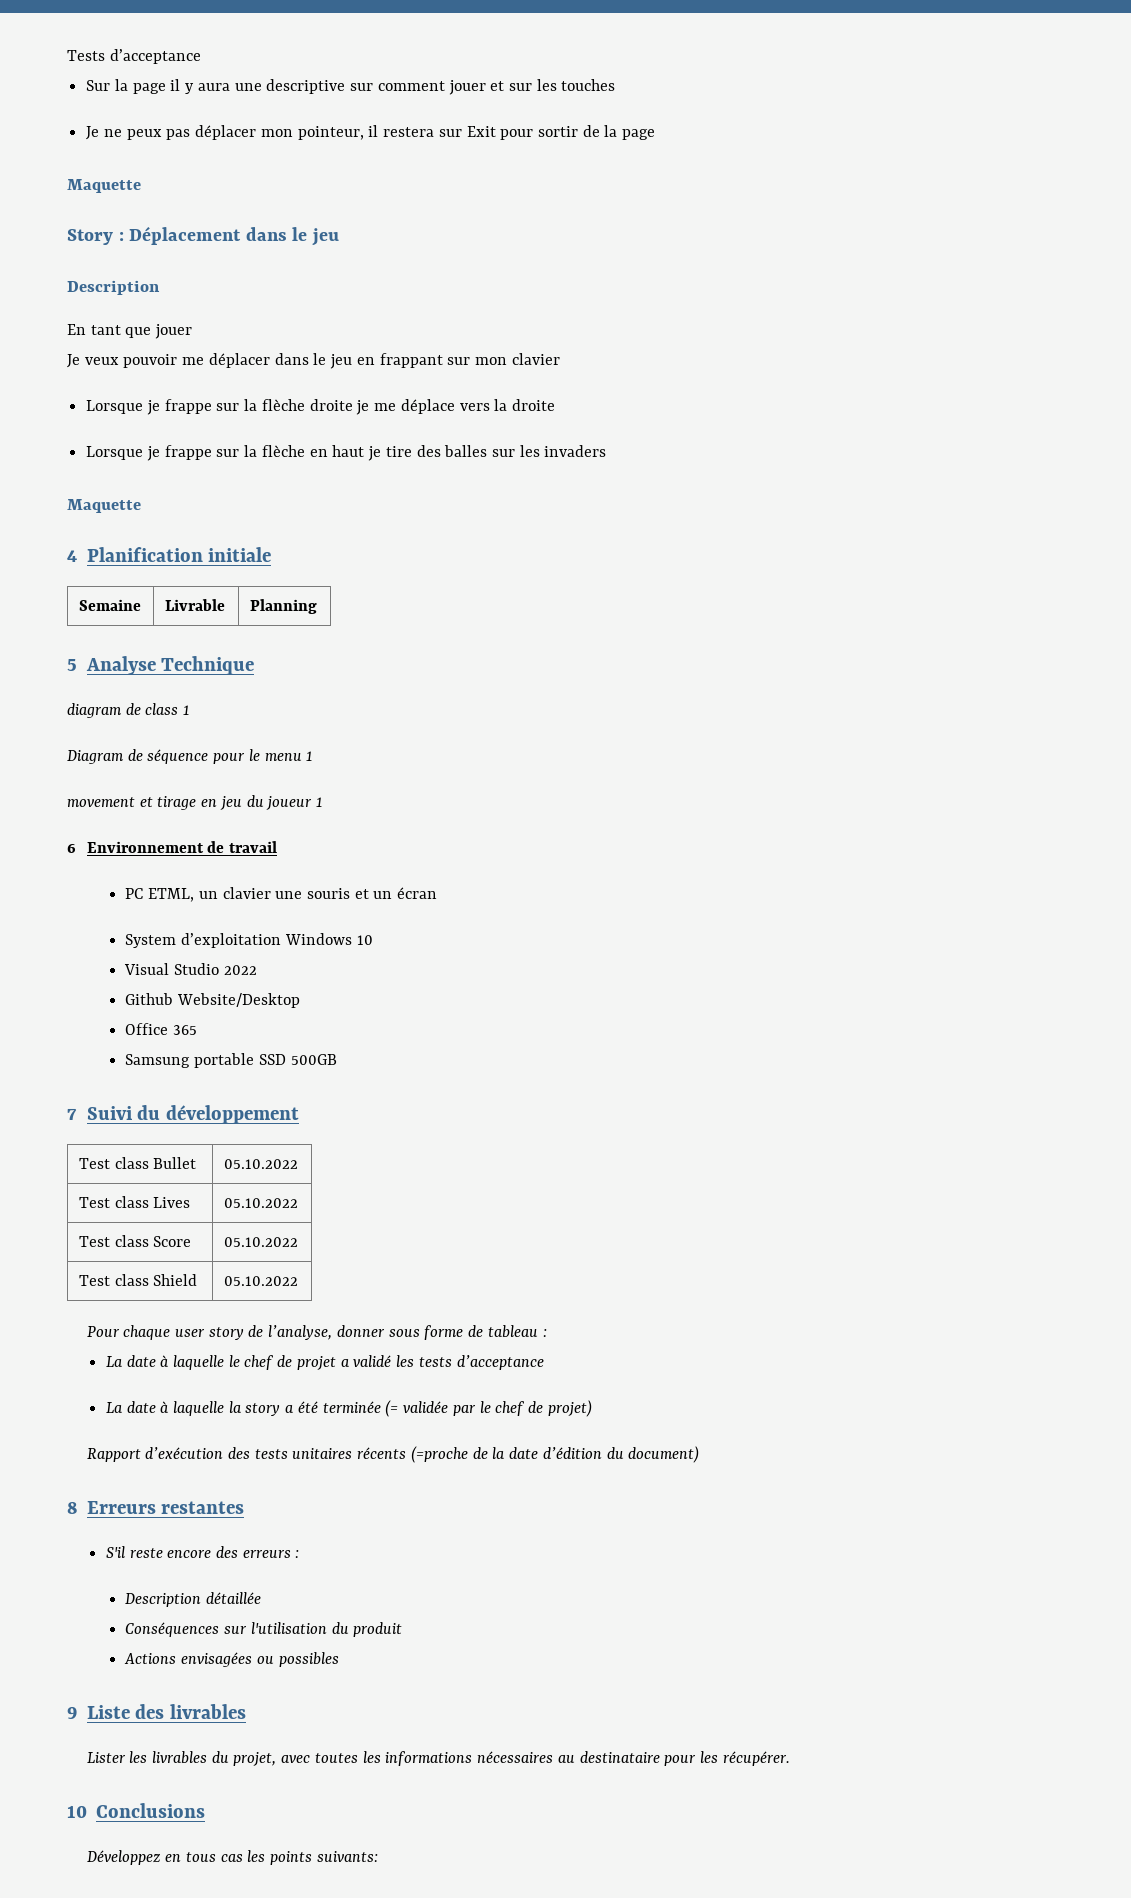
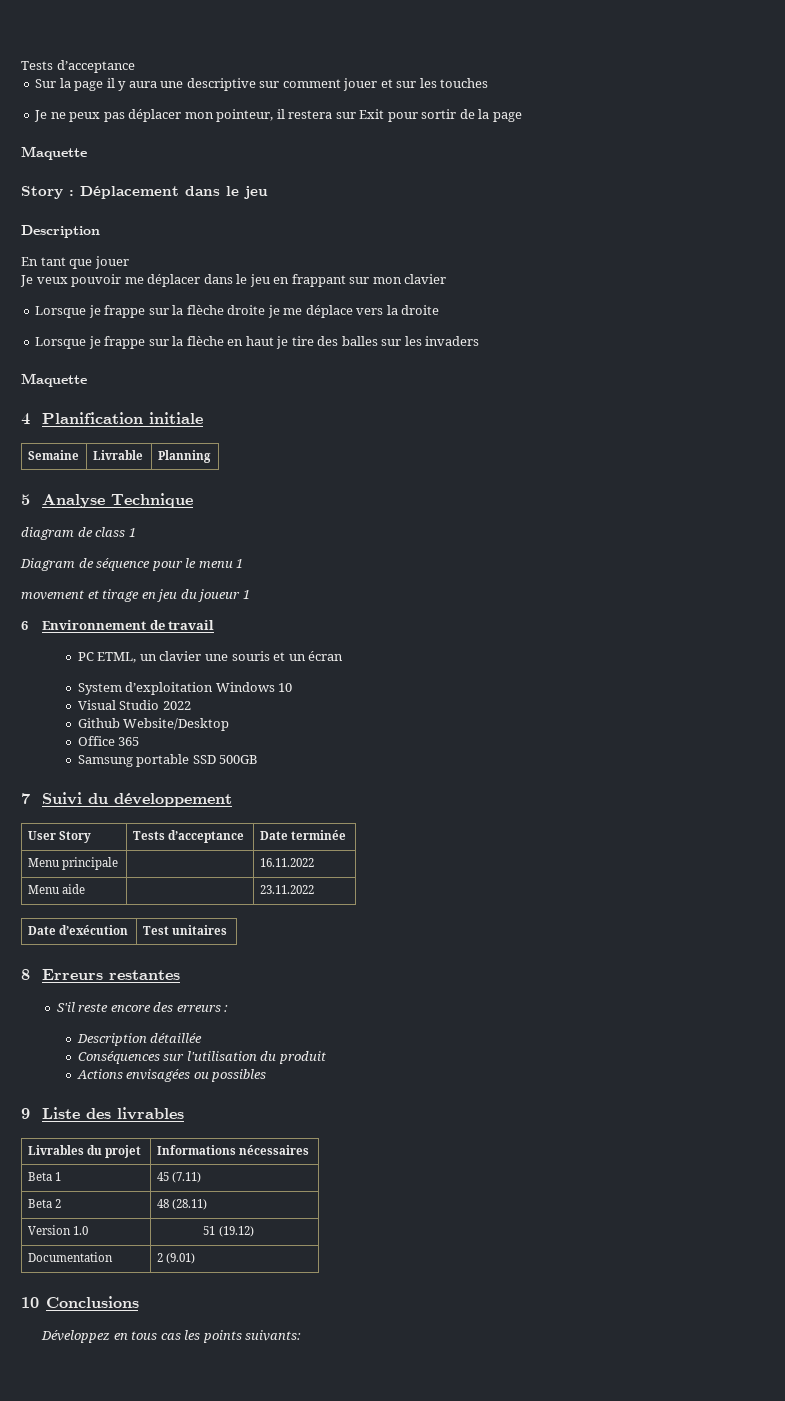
[78,1157,197,1169] [223,1159,298,1169] [78,1196,191,1208] [223,1198,298,1208] [78,1235,192,1247] [223,1237,298,1247] [78,1274,198,1286] [223,1276,298,1286] [86,1325,547,1340] [105,1355,544,1370] [105,1400,592,1417] [86,1446,700,1463] Test class Bullet | 05.10.2022 // Test class Lives | 05.10.2022 // Test class Score | 05.10.2022 // Test class Shield | 05.10.2022 // Pour chaque user story de l’analyse, donner sous forme de tableau : // La date à laquelle le chef de projet a validé les tests d’acceptance // La date à laquelle la story a été terminée (= validée par le chef de projet) // Rapport d’exécution des tests unitaires récents (=proche de la date d’édition du document) -> [27,831,91,843] [132,830,244,843] [259,830,346,840] [27,857,118,870] [259,858,314,867] [27,884,85,894] [259,885,314,894] [27,925,128,935] [142,925,227,935] User Story | Tests d’acceptance | Date terminée // Menu principale | | 16.11.2022 // Menu aide | | 23.11.2022 // Date d’exécution | Test unitaires
[86,1751,790,1766] // Lister les livrables du projet, avec toutes les informations nécessaires au destinataire pour les récupérer. -> [27,1145,142,1158] [156,1145,309,1155] [27,1172,61,1181] [156,1172,201,1183] [27,1199,61,1208] [156,1199,207,1210] [27,1225,88,1235] [203,1226,254,1237] [27,1252,113,1262] [156,1253,195,1264] // Livrables du projet | Informations nécessaires // Beta 1 | 45 (7.11) // Beta 2 | 48 (28.11) // Version 1.0 | 51 (19.12) // Documentation | 2 (9.01)

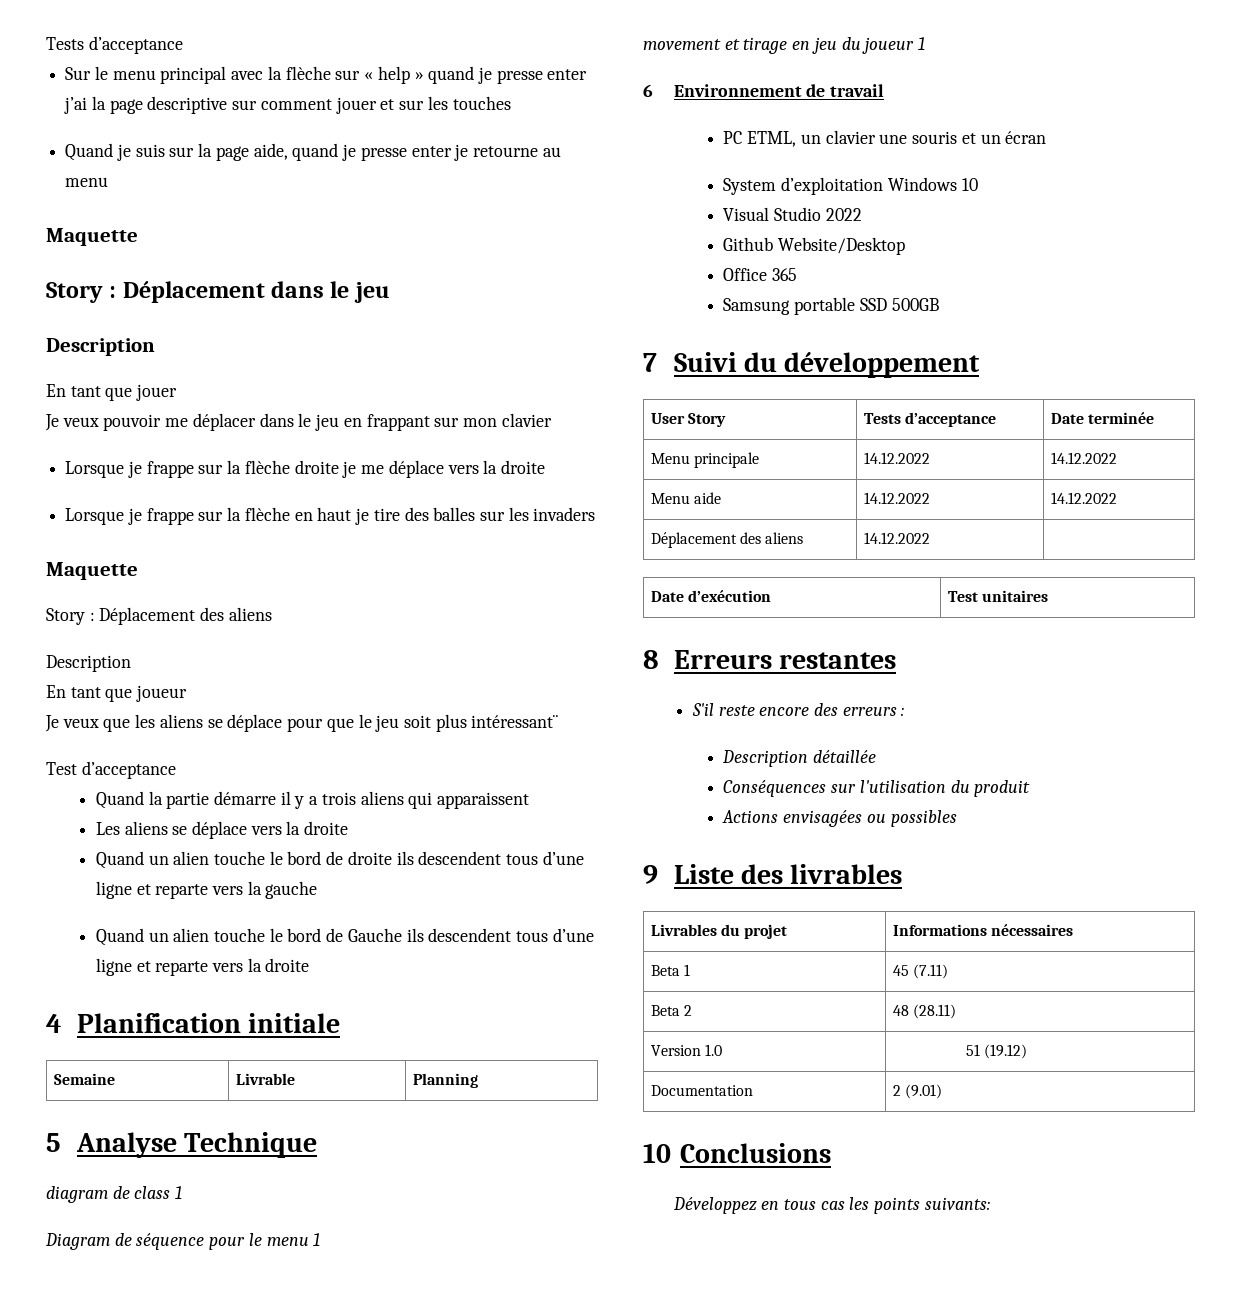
[59,78,184,91] la page il y aura une -> [94,66,588,84] [64,96,143,114] le menu principal avec la flèche sur « help » quand je presse enter j’ai la page
[34,109,522,122] Je ne peux pas déplacer mon pointeur, il restera sur Exit pour sortir de la page -> [65,143,561,161] [65,177,109,187] Quand je suis sur la page aide, quand je presse enter je retourne au menu
(87, 380) none -> [46,607,272,625] [46,655,131,672] [46,685,188,702] [45,714,559,732] [46,761,176,779] [95,791,530,809] [95,821,349,839] [95,851,584,869] [95,881,318,899] [95,928,594,946] [95,958,310,976] // Story : Déplacement des aliens // Description // En tant que joueur // Je veux que les aliens se déplace pour que le jeu soit plus intéressant¨ // Test d’acceptance // Quand la partie démarre il y a trois aliens qui apparaissent // Les aliens se déplace vers la droite // Quand un alien touche le bord de droite ils descendent tous d’une ligne et reparte vers la gauche // Quand un alien touche le bord de Gauche ils descendent tous d’une ligne et reparte vers la droite
[259,858,314,867] | 16.11.2022 -> [863,452,930,464] [1050,452,1117,464] 14.12.2022 | 14.12.2022
[259,885,314,894] | 23.11.2022 -> [863,492,930,504] [1050,492,1117,504] [650,532,804,548] [863,532,930,544] 14.12.2022 | 14.12.2022 // Déplacement des aliens | 14.12.2022 |

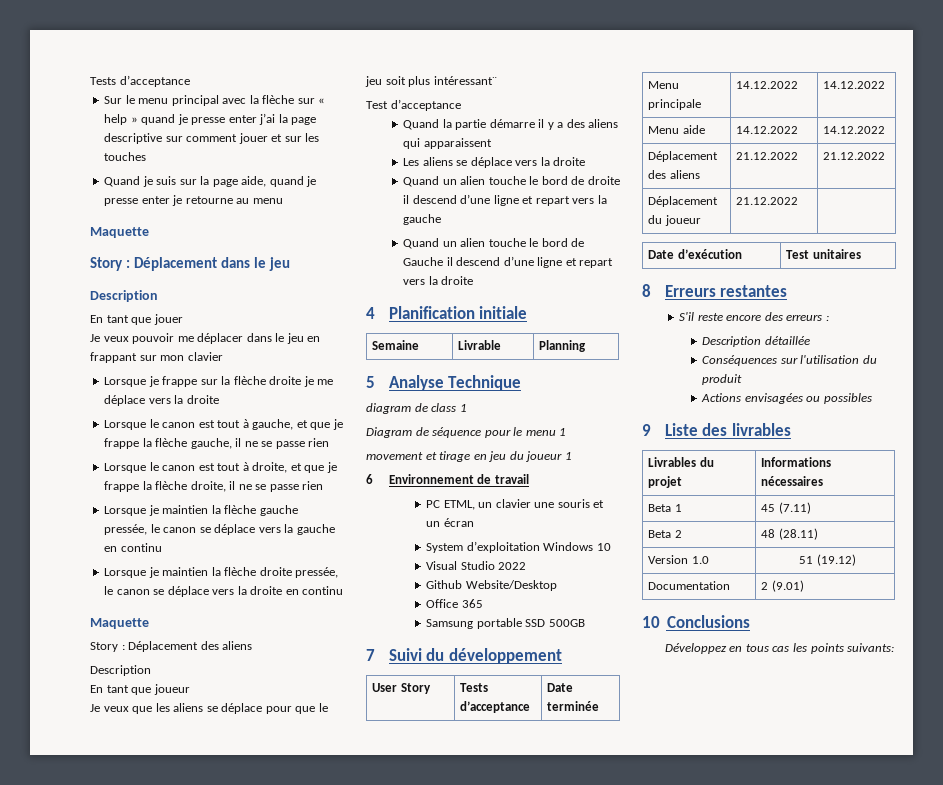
[127,507,596,525] je frappe sur la flèche en haut je tire des balles sur les invaders -> [149,419,343,430] [104,438,330,449] [104,462,337,473] [104,481,324,492] [104,505,298,516] [104,524,335,535] [104,543,162,552] [104,567,339,578] [104,586,344,597] le canon est tout à gauche, et que je frappe la flèche gauche, il ne se passe rien // Lorsque le canon est tout à droite, et que je frappe la flèche droite, il ne se passe rien // Lorsque je maintien la flèche gauche pressée, le canon se déplace vers la gauche en continu // Lorsque je maintien la flèche droite pressée, le canon se déplace vers la droite en continu
[321,792,356,805] trois -> [566,119,585,128] des
[396,851,584,865] [95,881,209,899] ils descendent tous d’une ligne et reparte -> [403,194,570,206] il descend d’une ligne et repart
[406,928,594,942] [95,958,209,976] ils descendent tous d’une ligne et reparte -> [446,256,614,268] il descend d’une ligne et repart
[863,532,930,544] 14.12.2022 -> [736,152,799,160] [823,152,886,160] [648,196,719,207] [648,215,701,226] [736,197,799,205] 21.12.2022 | 21.12.2022 // Déplacement du joueur | 21.12.2022

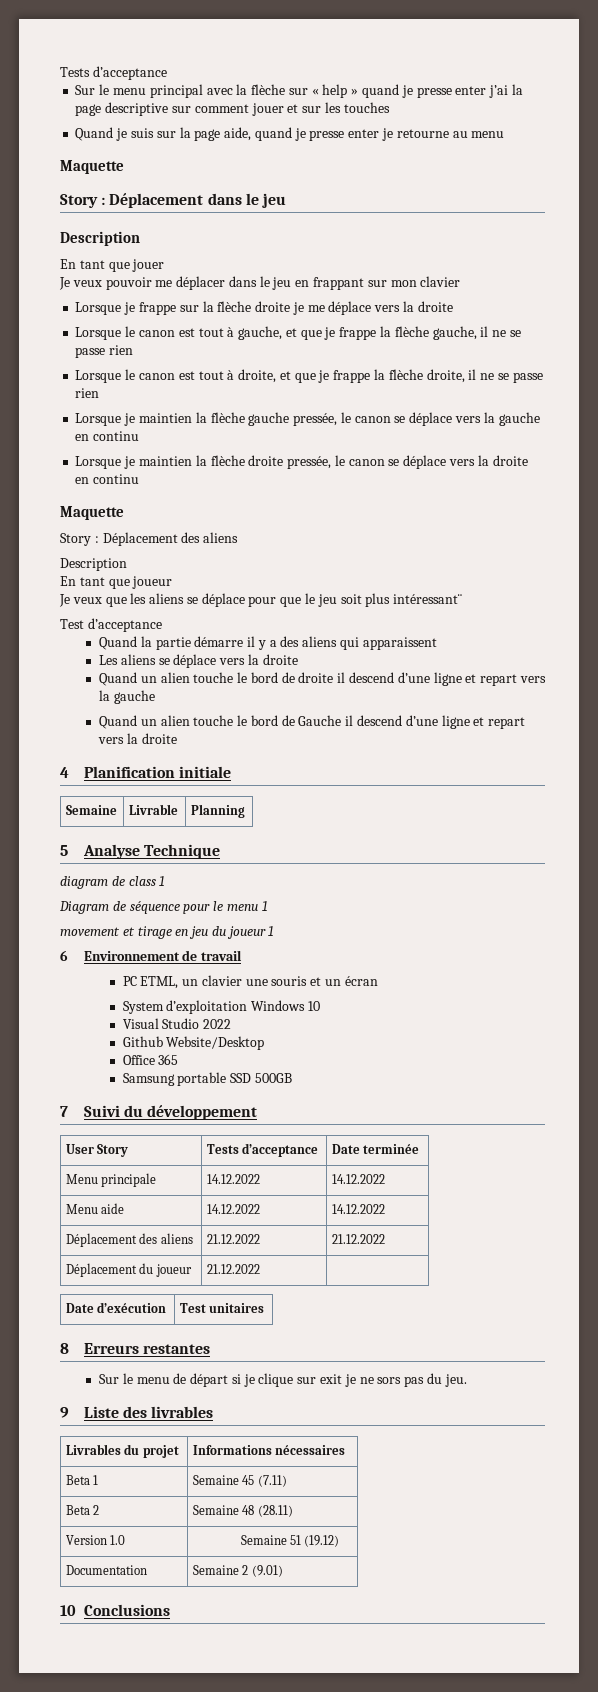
[679,312,829,321] [702,336,810,347] [702,355,877,366] [702,374,743,385] [701,393,872,404] S'il reste encore des erreurs : // Description détaillée // Conséquences sur l'utilisation du produit // Actions envisagées ou possibles -> [98,1373,467,1387] Sur le menu de départ si je clique sur exit je ne sors pas du jeu.
(682, 508) none -> [192,1475,239,1485] Semaine
(682, 534) none -> [192,1505,239,1515] Semaine
(709, 560) none -> [240,1535,287,1545] Semaine
(731, 585) none -> [192,1565,239,1575] Semaine
[664,643,895,654] // Développez en tous cas les points suivants: -> (170, 1610) none

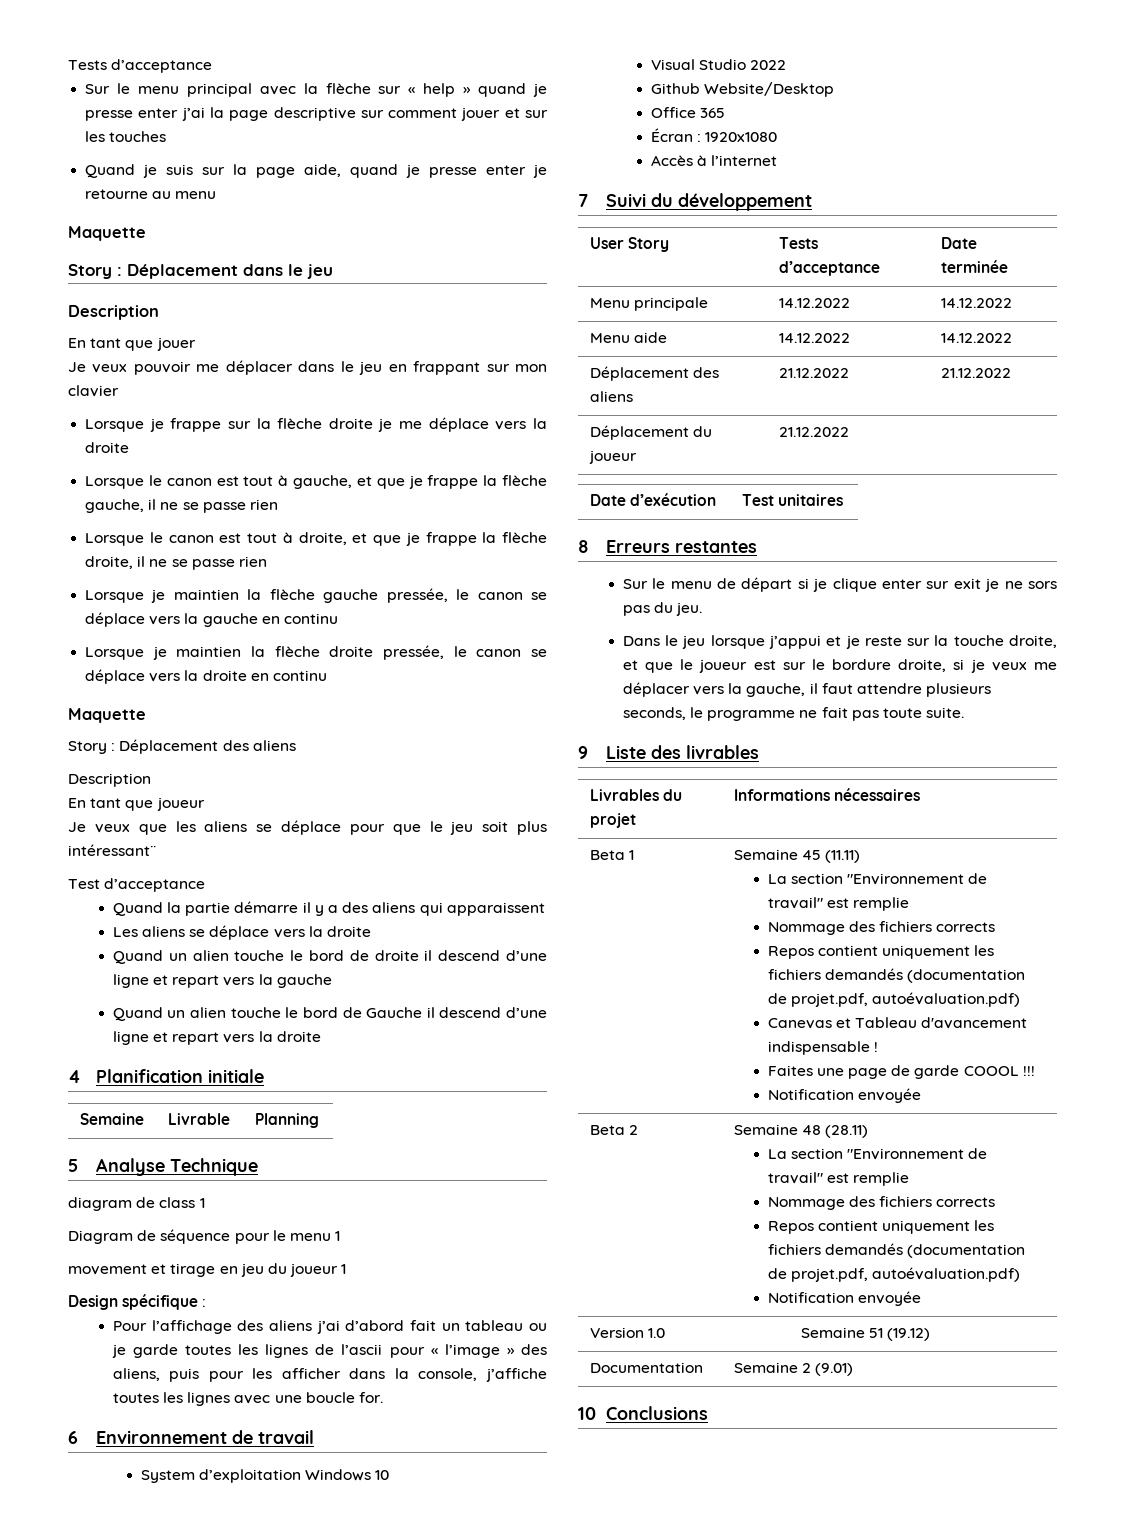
[60,950,243,961] [122,975,378,989] 6 Environnement de travail // PC ETML, un clavier une souris et un écran -> [68,1294,207,1310] [112,1320,548,1334] [111,1344,547,1358] [112,1368,547,1382] [112,1392,383,1406] [68,1430,314,1444] Design spécifique : // Pour l’affichage des aliens j’ai d’abord fait un tableau ou je garde toutes les lignes de l’ascii pour « l’image » des aliens, puis pour les afficher dans la console, j’affiche toutes les lignes avec une boucle for. // 6 Environnement de travail
[122,1072,292,1086] Samsung portable SSD 500GB -> [650,128,778,142] [650,155,778,166] Écran : 1920x1080 // Accès à l’internet
(294, 1380) none -> [882,579,923,589] enter
(467, 1380) none -> [622,635,1057,649] [622,659,1057,673] [622,682,992,697] [622,707,965,721] // Dans le jeu lorsque j’appui et je reste sur la touche droite, et que le joueur est sur le bordure droite, si je veux me déplacer vers la gauche, il faut attendre plusieurs seconds, le programme ne fait pas toute suite.
[257,1475,287,1487] (7.11) -> [825,850,861,863] [767,873,988,885] [767,897,910,911] [767,921,996,935] [767,945,995,959] [767,968,1026,983] [767,992,1021,1007] [767,1017,1028,1029] [767,1041,878,1055] [767,1065,1035,1079] [767,1088,921,1103] (11.11) // La section "Environnement de travail" est remplie // Nommage des fichiers corrects // Repos contient uniquement les fichiers demandés (documentation de projet.pdf, autoévaluation.pdf) // Canevas et Tableau d'avancement indispensable ! // Faites une page de garde COOOL !!! // Notification envoyée
(293, 1511) none -> [767,1148,988,1160] [767,1172,910,1186] [767,1196,996,1210] [767,1220,995,1234] [767,1243,1026,1258] [767,1267,1021,1282] [767,1291,921,1306] // La section "Environnement de travail" est remplie // Nommage des fichiers corrects // Repos contient uniquement les fichiers demandés (documentation de projet.pdf, autoévaluation.pdf) // Notification envoyée

